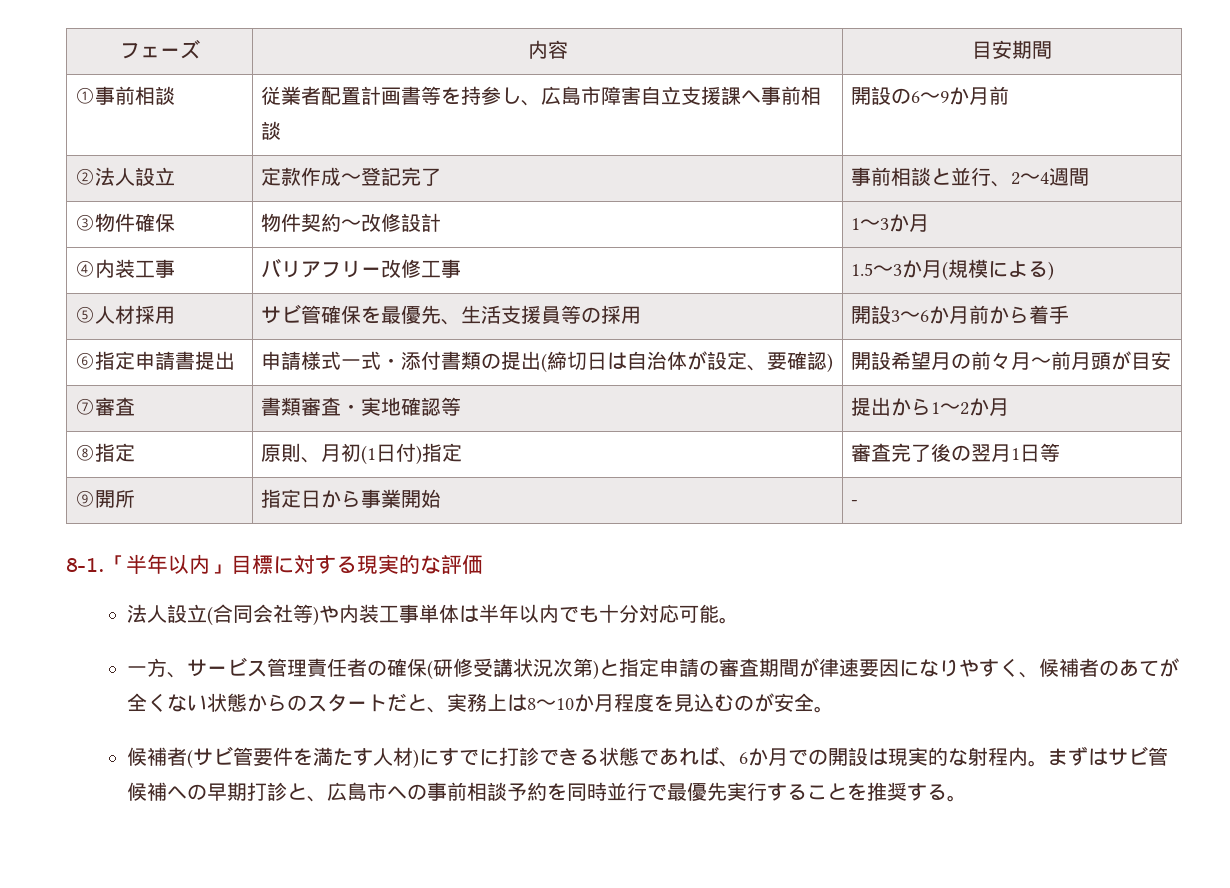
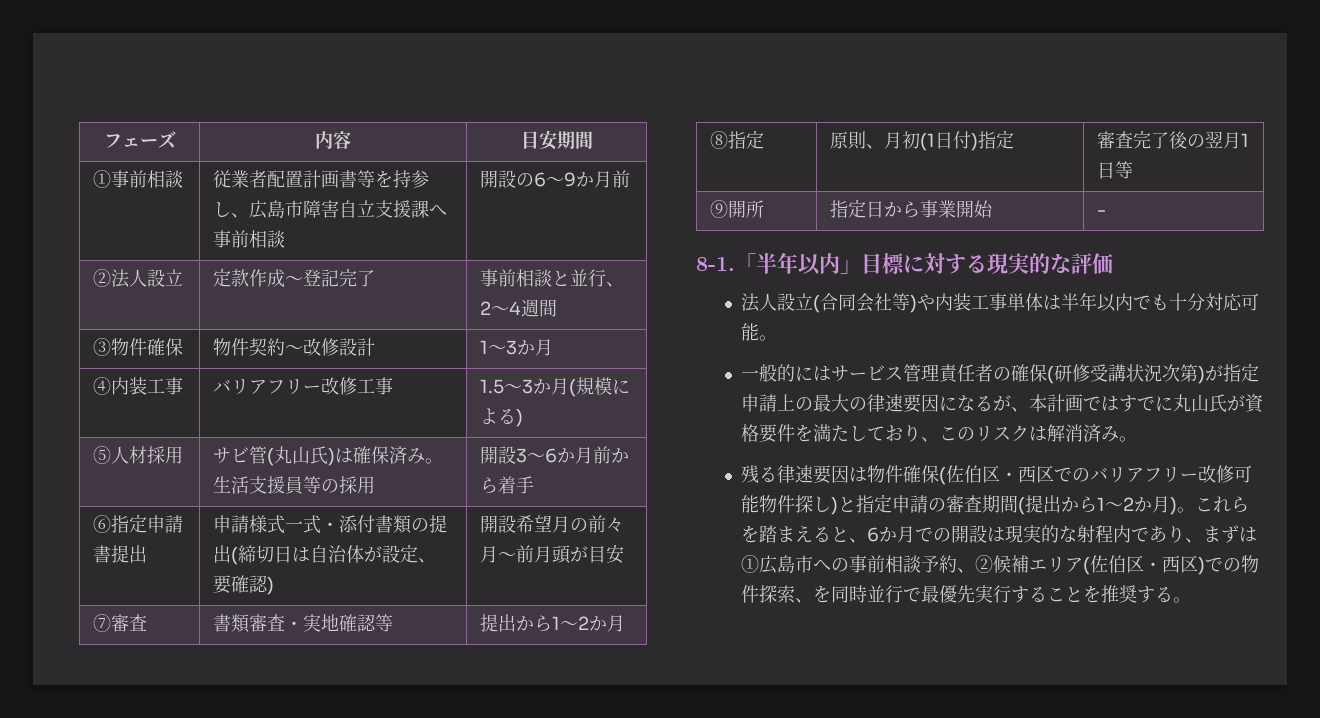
[321,305,462,325] 確保を最優先、 -> [266,446,443,466] (丸山氏)は確保済み。
[147,658,188,678] 方、 -> [758,364,831,382] 般的には
(600, 670) none -> [1204,363,1259,382] [740,394,1264,413] [740,424,1137,443] [740,465,1252,485] [740,495,838,515] が指定申請上の最大の律速要因になるが、本計画ではすでに丸山氏が資格要件を満たしており、このリスクは解消済み。 // 残る律速要因は物件確保(佐伯区・西区でのバリアフリー改修可能物件探し)
[799,658,1180,678] [127,693,835,713] [127,746,720,769] が律速要因になりやすく、候補者のあてが全くない状態からのスタートだと、実務上は8〜10か月程度を見込むのが安全。 // 候補者(サビ管要件を満たす人材)にすでに打診できる状態であれば -> [1017,495,1249,515] [740,525,849,543] (提出から1〜2か月)。これらを踏まえると
[1028,746,1169,767] [127,782,328,802] 。まずはサビ管候補への早期打診と、 -> [1130,525,1257,543] [740,555,759,573] であり、まずは①
(548, 791) none -> [956,555,1259,575] [740,585,813,603] 、②候補エリア(佐伯区・西区)での物件探索、

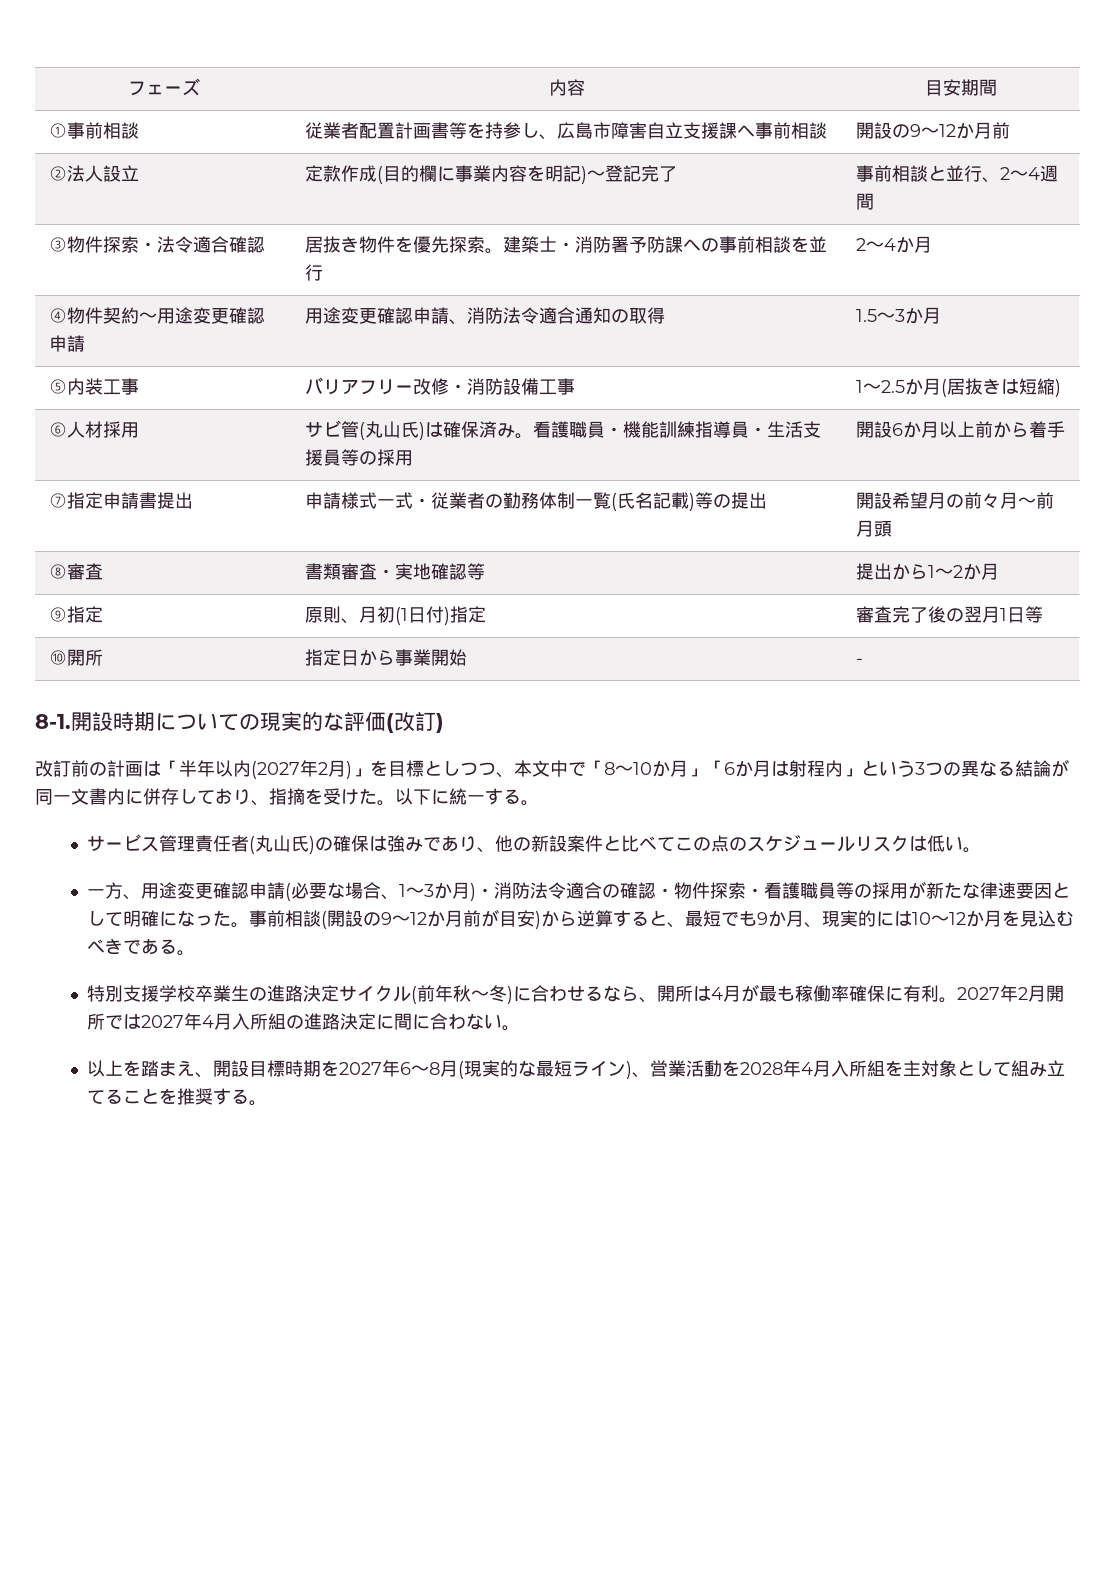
[533,172,576,187] 6〜9 -> [910,124,957,137] 9〜12
(285, 278) none -> [377,165,588,184] (目的欄に事業内容を明記)
[146,338,183,356] [212,338,375,356] [479,340,488,354] 確保 | 物件契約〜改修設計 | 1 -> [103,236,266,253] [305,236,828,254] [305,264,324,281] [856,236,933,253] [49,307,266,324] [49,335,86,352] [305,307,666,325] [856,309,878,322] 探索・法令適合確認 | 居抜き物件を優先探索。建築士・消防署予防課への事前相談を並行 | 2〜4か月 // ④物件契約〜用途変更確認申請 | 用途変更確認申請、消防法令適合通知の取得 | 1.5
[92,377,111,395] ④ -> [49,379,68,394] ⑤
[356,377,393,395] [479,377,630,397] [479,408,523,427] [92,446,111,464] 工事 | 1.5〜3か月(規模による) // ⑤ -> [449,378,576,395] [856,378,1062,397] [49,422,68,437] ・消防設備工事 | 1〜2.5か月(居抜きは短縮) // ⑥
(443, 461) none -> [533,421,768,438] 看護職員・機能訓練指導員・
[515,447,593,464] 3〜6か月 -> [892,421,976,438] 6か月以上
[92,515,111,533] ⑥ -> [49,493,68,508] ⑦
[338,515,447,534] [212,544,436,565] [212,575,274,595] 添付書類の提出(締切日は自治体が設定、要確認) -> [431,492,768,511] 従業者の勤務体制一覧(氏名記載)等の提出
[569,544,624,564] [92,614,111,632] が目安 // ⑦ -> [49,564,68,579] // ⑧
[709,131,728,149] ⑧ -> [49,607,68,622] ⑨
[709,200,728,218] ⑨ -> [49,650,68,665] ⑩
[735,252,1113,275] [740,292,1259,313] [740,323,777,341] [740,364,831,382] 「半年以内」目標に対する現実的な評価 // 法人設立(合同会社等)や内装工事単体は半年以内でも十分対応可能。 // 一般的には -> [71,711,444,733] [35,759,1069,779] [35,788,539,806] 開設時期についての現実的な評価(改訂) // 改訂前の計画は「半年以内(2027年2月)」を目標としつつ、本文中で「8〜10か月」「6か月は射程内」という3つの異なる結論が同一文書内に併存しており、指摘を受けた。以下に統一する。 //
[992,363,1259,384] [740,394,1264,413] [740,424,1137,443] [740,465,1252,485] [740,494,1249,515] [740,525,1257,543] [740,555,1259,575] [740,585,1029,603] の確保(研修受講状況次第)が指定申請上の最大の律速要因になるが、本計画ではすでに丸山氏が資格要件を満たしており、このリスクは解消済み。 // 残る律速要因は物件確保(佐伯区・西区でのバリアフリー改修可能物件探し)と指定申請の審査期間(提出から1〜2か月)。これらを踏まえると、6か月での開設は現実的な射程内であり、まずは①広島市への事前相談予約、②候補エリア(佐伯区・西区)での物件探索、を同時並行で最優先実行す -> [249,835,982,854] [87,881,1071,901] [87,909,1075,929] [87,938,196,956] [87,984,1065,1004] [87,1013,521,1031] [87,1060,1066,1079] [87,1090,106,1104] (丸山氏)の確保は強みであり、他の新設案件と比べてこの点のスケジュールリスクは低い。 // 一方、用途変更確認申請(必要な場合、1〜3か月)・消防法令適合の確認・物件探索・看護職員等の採用が新たな律速要因として明確になった。事前相談(開設の9〜12か月前が目安)から逆算すると、最短でも9か月、現実的には10〜12か月を見込むべきである。 // 特別支援学校卒業生の進路決定サイクル(前年秋〜冬)に合わせるなら、開所は4月が最も稼働率確保に有利。2027年2月開所では2027年4月入所組の進路決定に間に合わない。 // 以上を踏まえ、開設目標時期を2027年6〜8月(現実的な最短ライン)、営業活動を2028年4月入所組を主対象として組み立て

